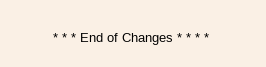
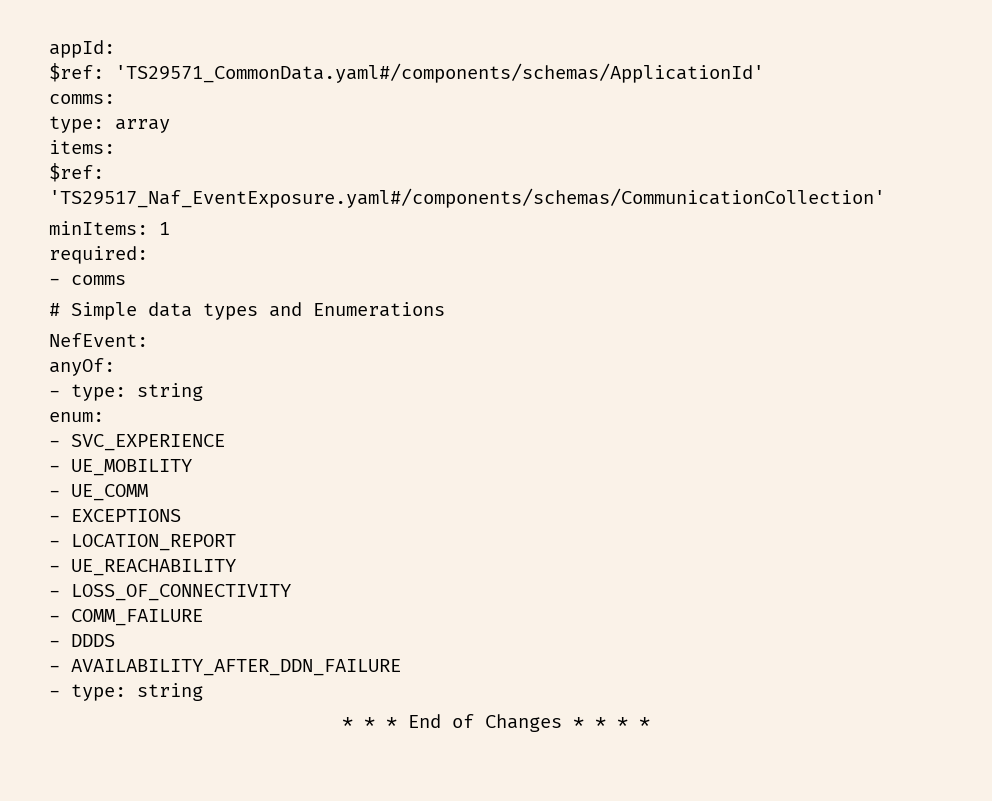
(52, 37) none -> [49,40,115,58] [49,63,764,83] [49,94,115,104] [49,116,170,133] [49,140,115,154] [49,163,104,182] [49,188,885,208] [49,221,170,235] [49,246,148,264] [49,275,126,285] [49,302,445,320] [49,333,148,347] [49,358,115,376] [49,383,203,401] [49,412,104,422] [49,434,225,451] [49,459,192,476] [49,484,148,501] [49,509,181,522] [49,534,236,551] [49,559,236,576] [49,584,291,601] [49,609,203,626] [49,634,115,647] [49,659,401,676] [49,683,203,701] appId: // $ref: 'TS29571_CommonData.yaml#/components/schemas/ApplicationId' // comms: // type: array // items: // $ref: 'TS29517_Naf_EventExposure.yaml#/components/schemas/CommunicationCollection' // minItems: 1 // required: // - comms // # Simple data types and Enumerations // NefEvent: // anyOf: // - type: string // enum: // - SVC_EXPERIENCE // - UE_MOBILITY // - UE_COMM // - EXCEPTIONS // - LOCATION_REPORT // - UE_REACHABILITY // - LOSS_OF_CONNECTIVITY // - COMM_FAILURE // - DDDS // - AVAILABILITY_AFTER_DDN_FAILURE // - type: string //

